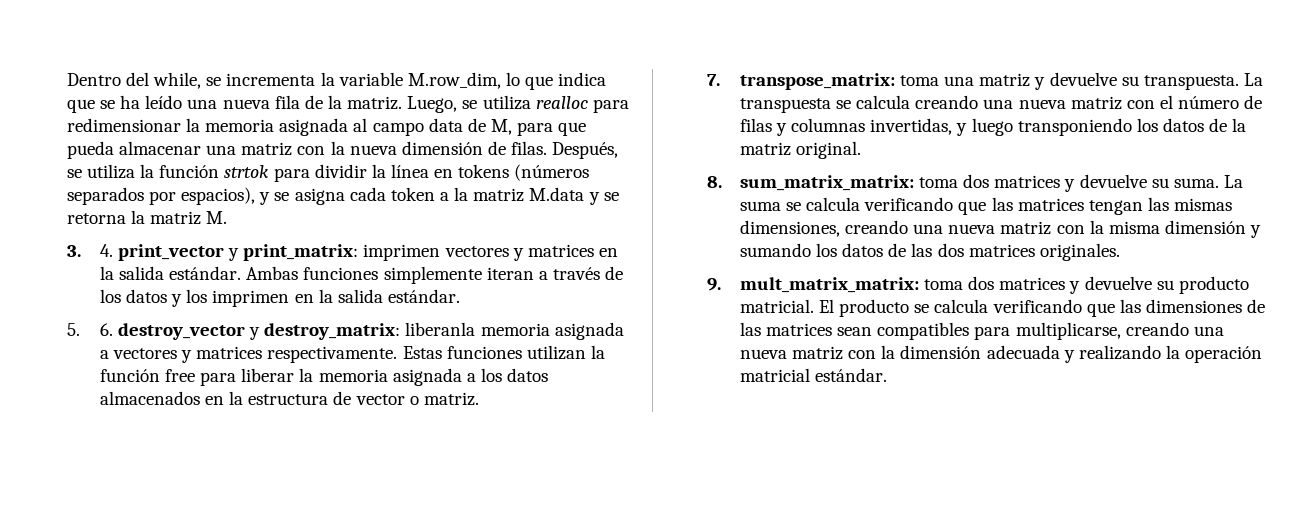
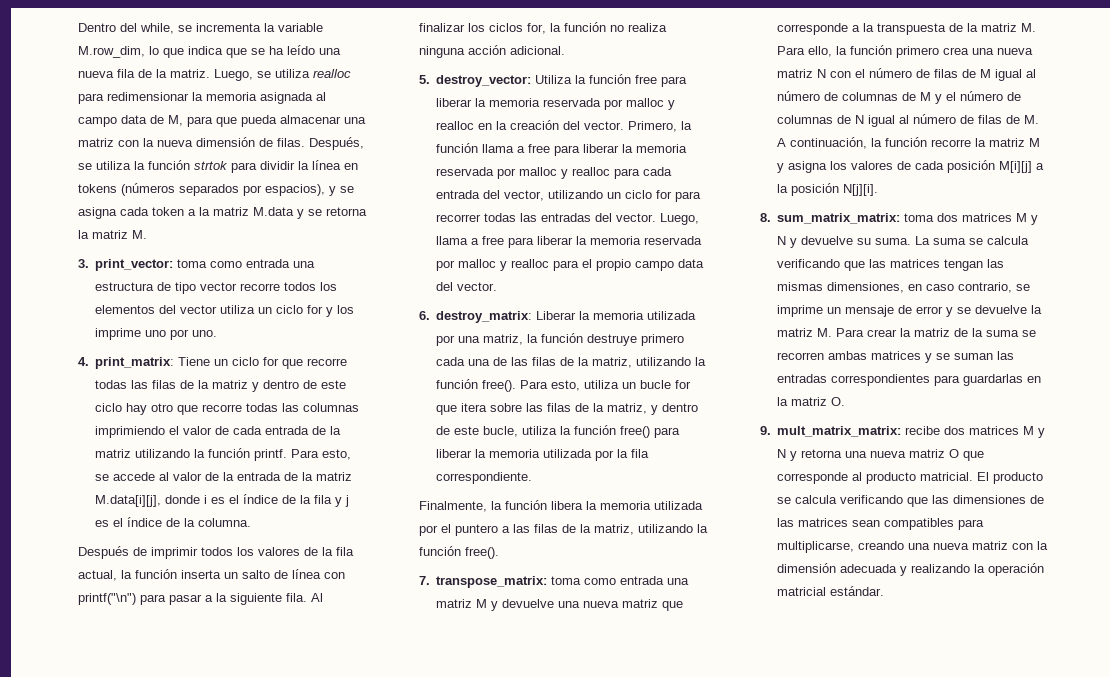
[99,244,618,261] [99,266,624,284] [99,289,460,307] [66,322,624,340] [99,345,586,363] 4. print_vector y print_matrix: imprimen vectores y matrices en la salida estándar. Ambas funciones simplemente iteran a través de los datos y los imprimen en la salida estándar. // 5. 6. destroy_vector y destroy_matrix: liberanla memoria asignada a vectores y matrices respectivamente. Estas funciones utilizan -> [95,259,316,271] [95,282,338,294] [95,305,355,317] [95,328,218,340] [77,357,348,369] [95,380,347,392] [95,403,360,415] [95,426,342,438] [95,448,352,461] [95,472,353,481] [95,494,350,507] [95,517,252,527] [77,546,354,559] [77,569,345,581] [77,593,323,605] [418,22,667,34] [418,45,565,58] [418,75,573,87] print_vector: toma como entrada una estructura de tipo vector recorre todos los elementos del vector utiliza un ciclo for y los imprime uno por uno. // 4. print_matrix: Tiene un ciclo for que recorre todas las filas de la matriz y dentro de este ciclo hay otro que recorre todas las columnas imprimiendo el valor de cada entrada de la matriz utilizando la función printf. Para esto, se accede al valor de la entrada de la matriz M.data[i][j], donde i es el índice de la fila y j es el índice de la columna. // Después de imprimir todos los valores de la fila actual, la función inserta un salto de línea con printf("\n") para pasar a la siguiente fila. Al finalizar los ciclos for, la función no realiza ninguna acción adicional. // 5. destroy_vector: Utiliza
[392,368,549,386] [99,391,479,406] asignada a los datos almacenados en la estructura de vector o matriz. -> [543,98,676,110] [436,120,693,132] [436,143,688,156] [436,167,673,179] [436,190,702,202] [436,213,700,225] [436,236,703,248] [436,259,705,271] [436,282,498,291] [418,311,697,323] [436,333,685,346] [436,357,707,368] [436,379,692,392] [436,403,699,415] [436,425,681,438] [436,449,650,461] [436,472,533,484] [418,500,703,512] [418,524,708,536] [418,546,499,559] reservada por malloc y realloc en la creación del vector. Primero, la función llama a free para liberar la memoria reservada por malloc y realloc para cada entrada del vector, utilizando un ciclo for para recorrer todas las entradas del vector. Luego, llama a free para liberar la memoria reservada por malloc y realloc para el propio campo data del vector. // 6. destroy_matrix: Liberar la memoria utilizada por una matriz, la función destruye primero cada una de las filas de la matriz, utilizando la función free(). Para esto, utiliza un bucle for que itera sobre las filas de la matriz, y dentro de este bucle, utiliza la función free() para liberar la memoria utilizada por la fila correspondiente. // Finalmente, la función libera la memoria utilizada por el puntero a las filas de la matriz, utilizando la función free().
[944,72,1263,90] [739,95,1122,113] una matriz y devuelve su transpuesta. La transpuesta se calcula creando una nueva matriz -> [584,576,690,585] [436,599,684,611] [777,23,1037,35] [777,45,1034,58] [777,69,827,78] como entrada una matriz M y devuelve una nueva matriz que corresponde a la transpuesta de la matriz M. Para ello, la función primero crea una nueva matriz N
[776,118,1247,136] [739,141,862,159] y columnas invertidas, y luego transponiendo los datos de la matriz original. -> [962,69,1037,81] [777,91,1022,104] [777,114,1040,127] [777,137,1041,149] [777,160,1045,173] [777,183,879,196] de M igual al número de columnas de M y el número de columnas de N igual al número de filas de M. A continuación, la función recorre la matriz M y asigna los valores de cada posición M[i][j] a la posición N[j][i].
(1061, 181) none -> [1016,213,1039,225] [777,236,787,245] M y N
[845,220,1262,238] [739,243,1120,261] [706,276,1174,294] creando una nueva matriz con la misma dimensión y sumando los datos de las dos matrices originales. // 9. mult_matrix_matrix: toma dos matrices y devuelve su -> [908,282,1031,293] [777,305,1043,317] [777,328,1037,337] [777,351,1015,363] [777,374,1042,386] [777,397,846,406] [759,426,1046,438] [777,449,985,461] [777,472,863,484] en caso contrario, se imprime un mensaje de error y se devuelve la matriz M. Para crear la matriz de la suma se recorren ambas matrices y se suman las entradas correspondientes para guardarlas en la matriz O. // 9. mult_matrix_matrix: recibe dos matrices M y N y retorna una nueva matriz O que corresponde al

